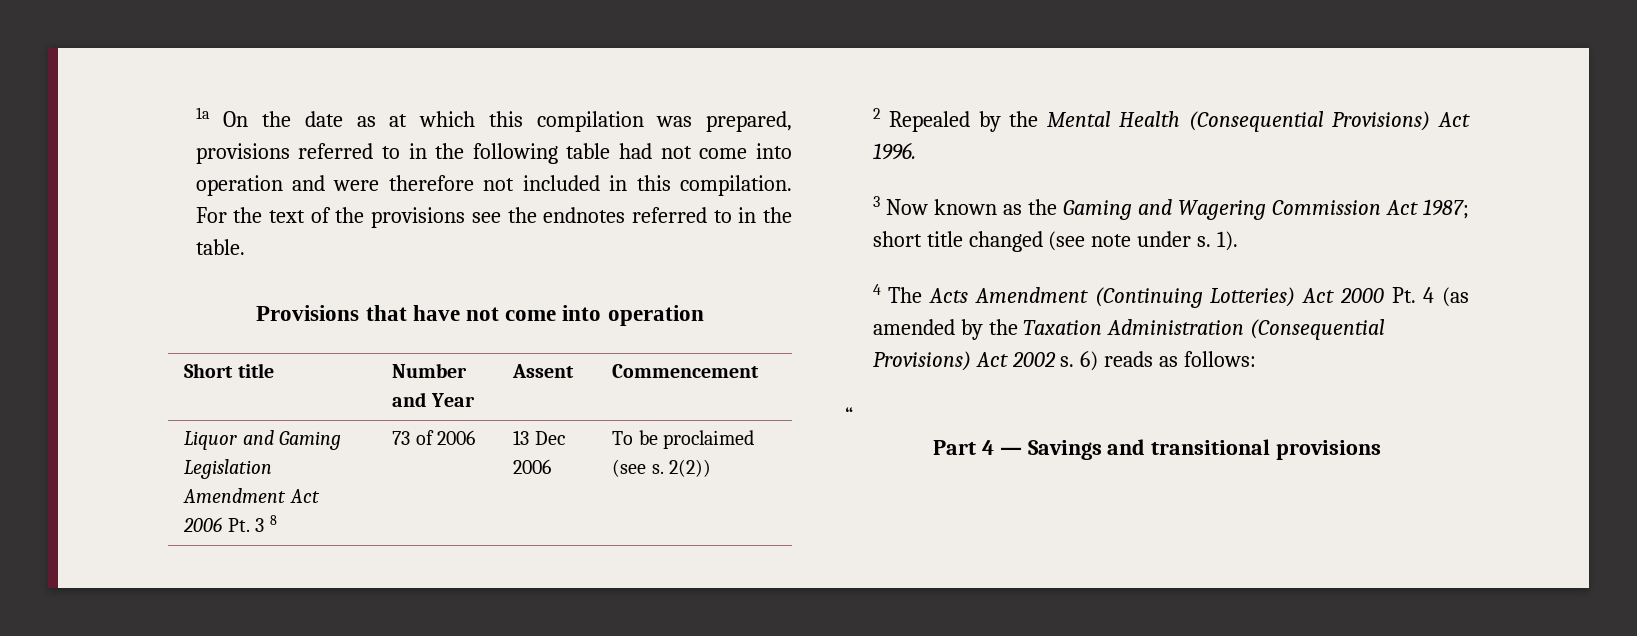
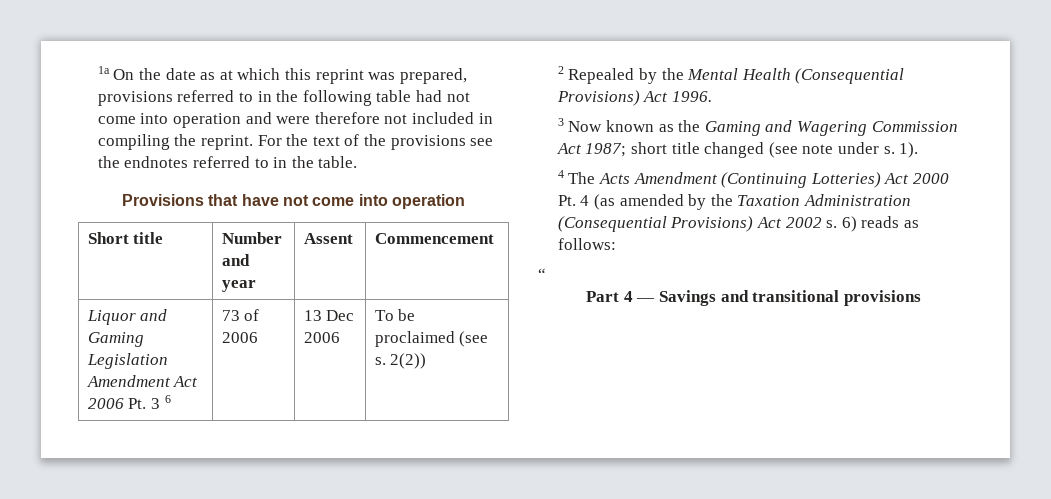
[536,111,644,132] compilation -> [315,69,364,84] reprint
[636,175,793,196] this compilation. -> [97,134,254,150] compiling the reprint.
[430,393,475,407] Year -> [221,280,256,292] year
[269,515,277,525] 8 -> [164,395,171,403] 6

